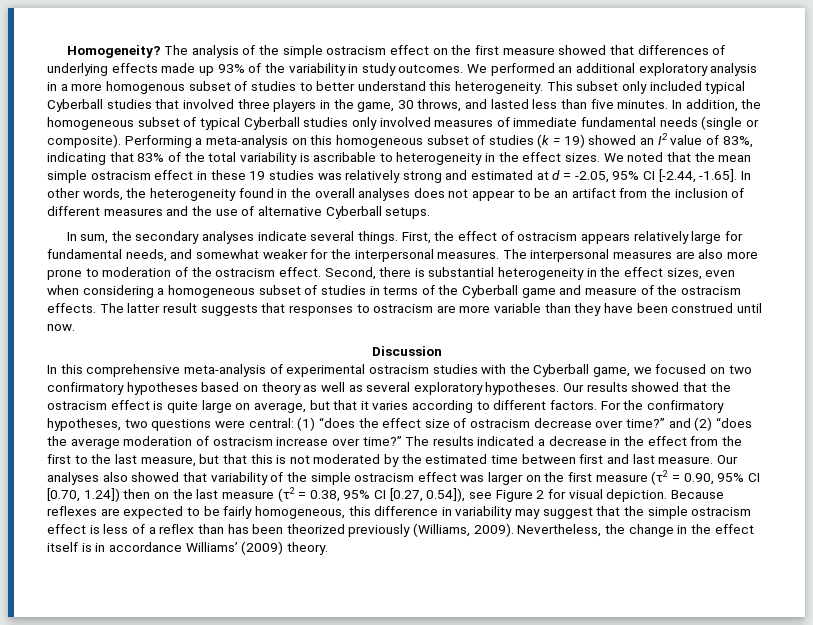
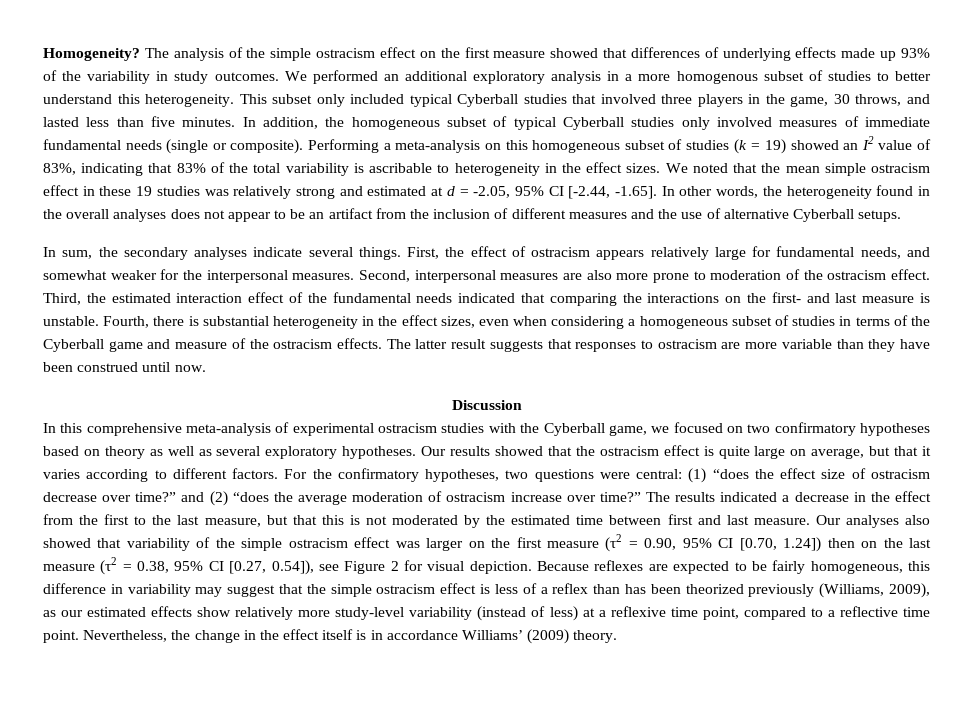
[502,249,527,259] The -> [359,270,410,282] Second,
[324,267,376,280] Second, -> [43,292,930,306] [43,316,150,328] Third, the estimated interaction effect of the fundamental needs indicated that comparing the interactions on the first- and last measure is unstable. Fourth,
[473,523,514,537] 2009). -> [889,583,931,598] [43,606,930,621] [43,630,79,643] 2009), as our estimated effects show relatively more study-level variability (instead of less) at a reflexive time point, compared to a reflective time point.

